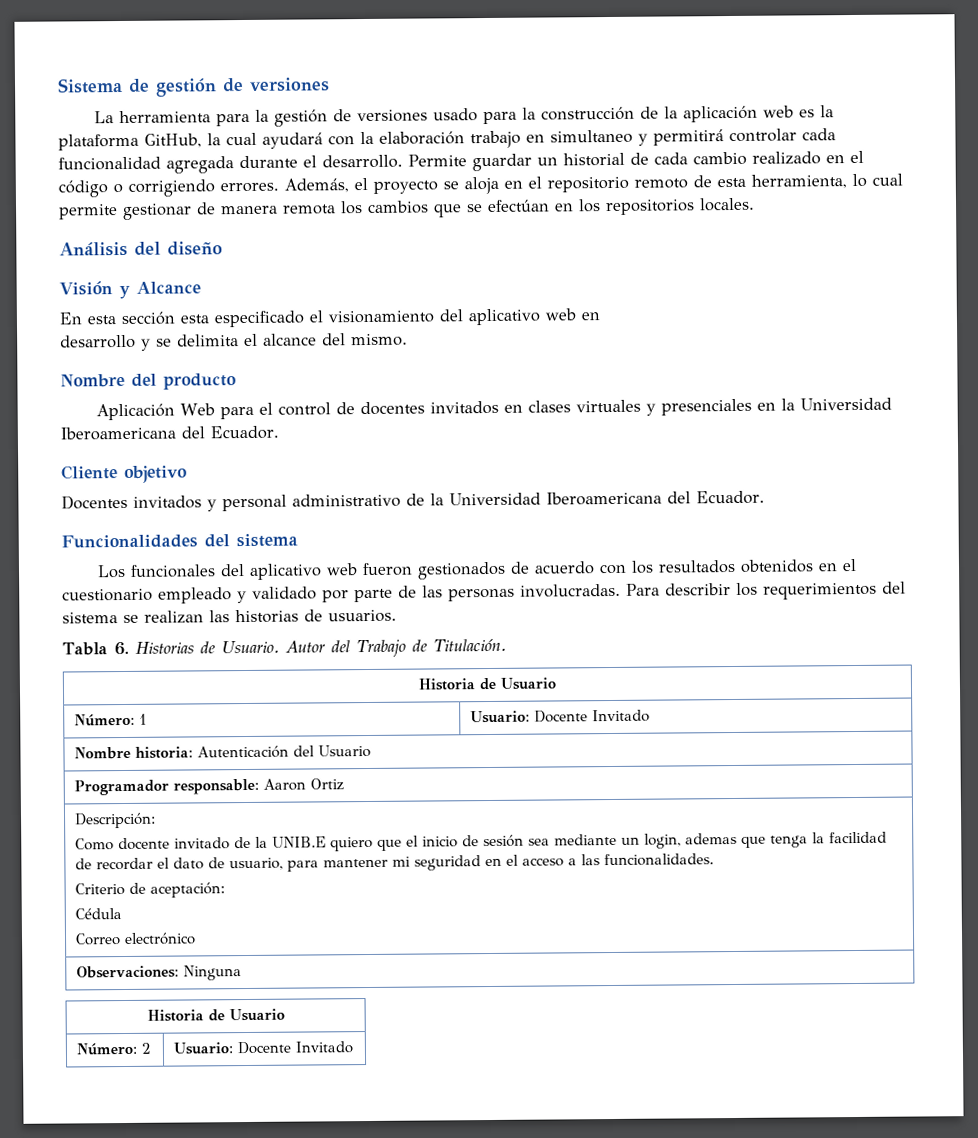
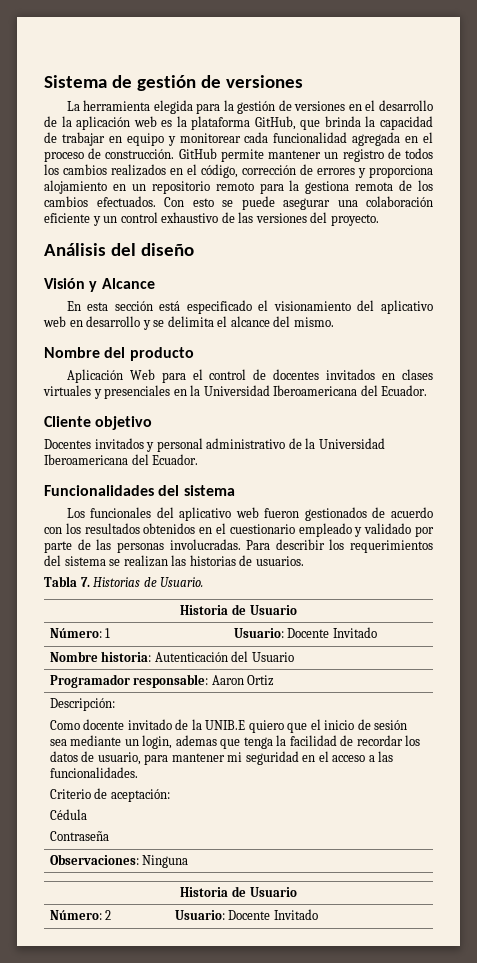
(211, 117) none -> [153,100,193,114] elegida
[432,106,635,125] usado para la construcción -> [348,100,434,111] en el desarrollo
[207,128,836,149] [58,150,864,174] [58,173,903,198] [58,197,755,220] la cual ayudará con la elaboración trabajo en simultaneo y permitirá controlar cada funcionalidad agregada durante el desarrollo. Permite guardar un historial de cada cambio realizado en el código o corrigiendo errores. Además, el proyecto se aloja en el repositorio remoto de esta herramienta, lo cual permite gestionar de manera remota los cambios que se efectúan en los repositorios locales. -> [300,116,433,130] [44,132,433,146] [44,148,434,162] [44,164,433,178] [44,180,433,194] [44,196,433,210] [44,212,379,226] que brinda la capacidad de trabajar en equipo y monitorear cada funcionalidad agregada en el proceso de construcción. GitHub permite mantener un registro de todos los cambios realizados en el código, corrección de errores y proporciona alojamiento en un repositorio remoto para la gestiona remota de los cambios efectuados. Con esto se puede asegurar una colaboración eficiente y un control exhaustivo de las versiones del proyecto.
[180,314,209,324] esta -> [159,301,181,311] está
(600, 316) // -> (83, 323) none
[113,641,129,656] 6. -> [80,577,90,587] 7.
[284,638,507,658] Autor del Trabajo de Titulación. -> (204, 582) none
[157,857,205,870] el dato -> [405,735,421,746] [49,751,78,762] los datos
[75,932,197,946] Correo electrónico -> [49,831,109,841] Contraseña

